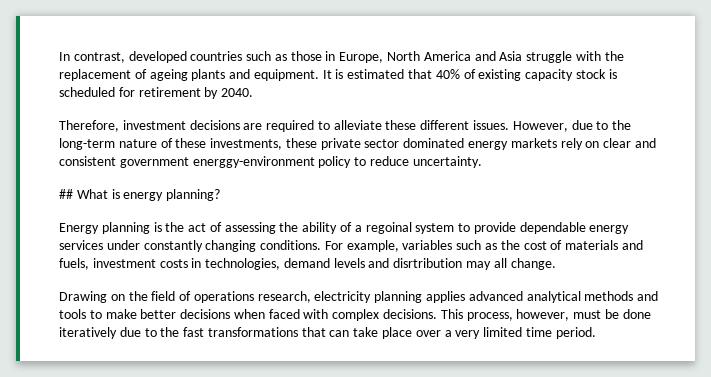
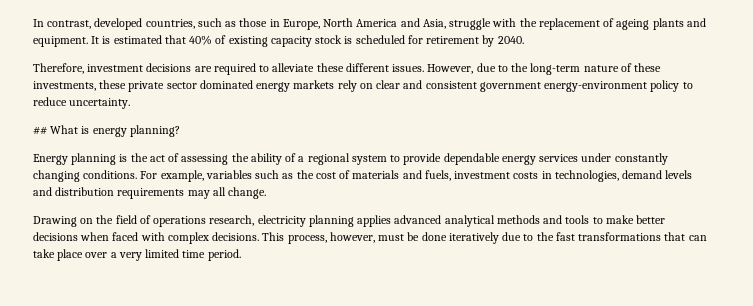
[190,51,243,61] countries -> [145,19,195,29] countries,
[499,51,523,61] Asia -> [422,19,446,29] Asia,
[192,156,315,168] energgy-environment -> [544,81,648,92] energy-environment
[365,222,412,234] regoinal -> [307,153,350,165] regional
[393,258,463,268] disrtribution -> [55,187,185,199] distribution requirements

